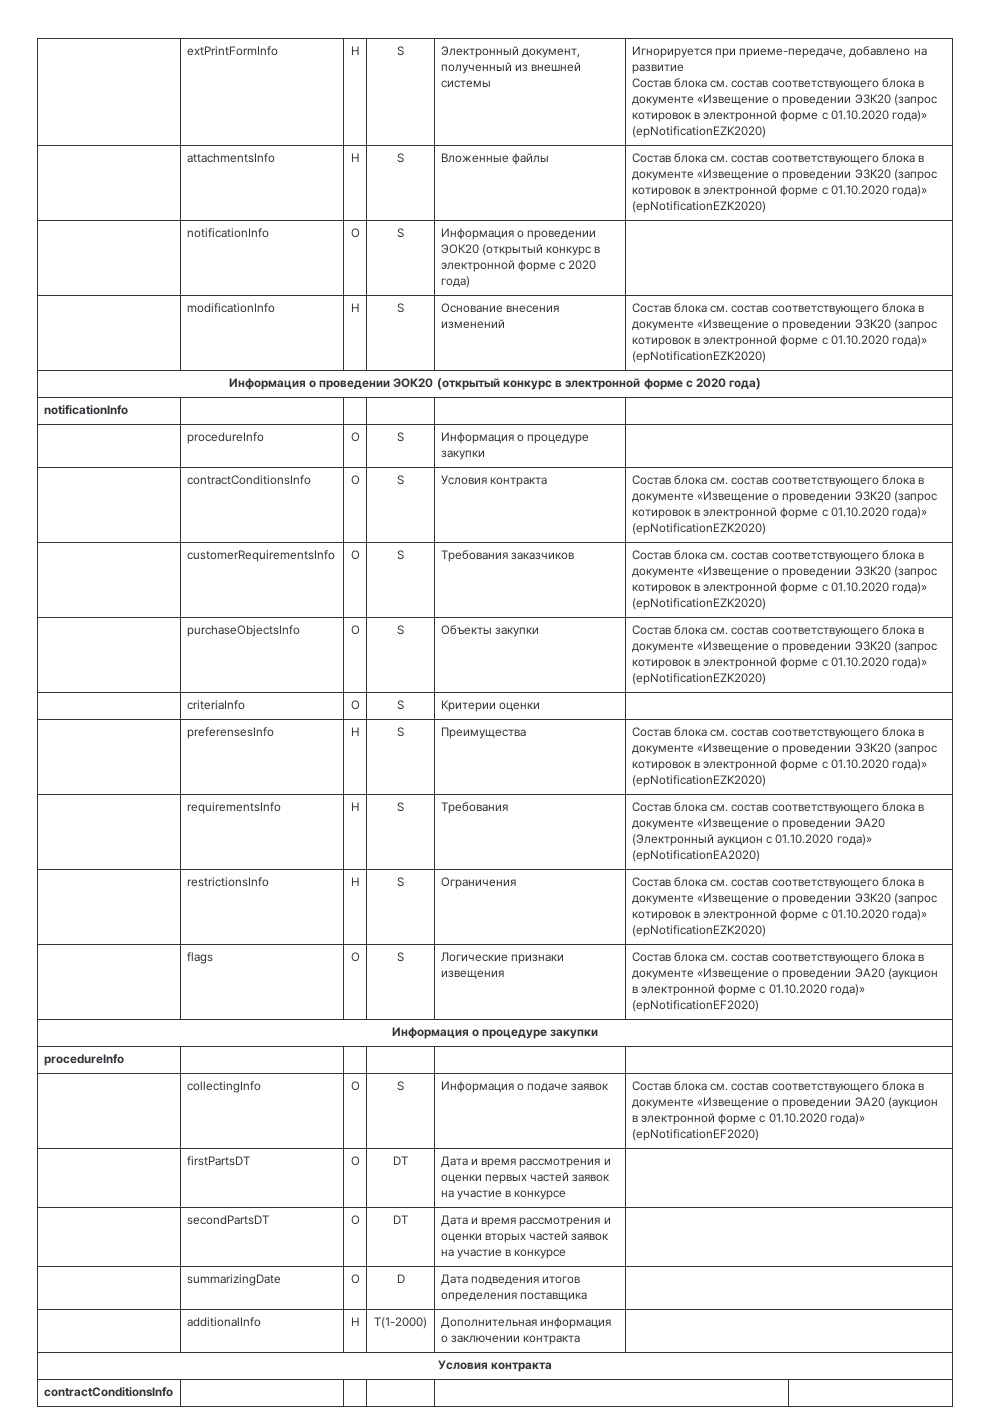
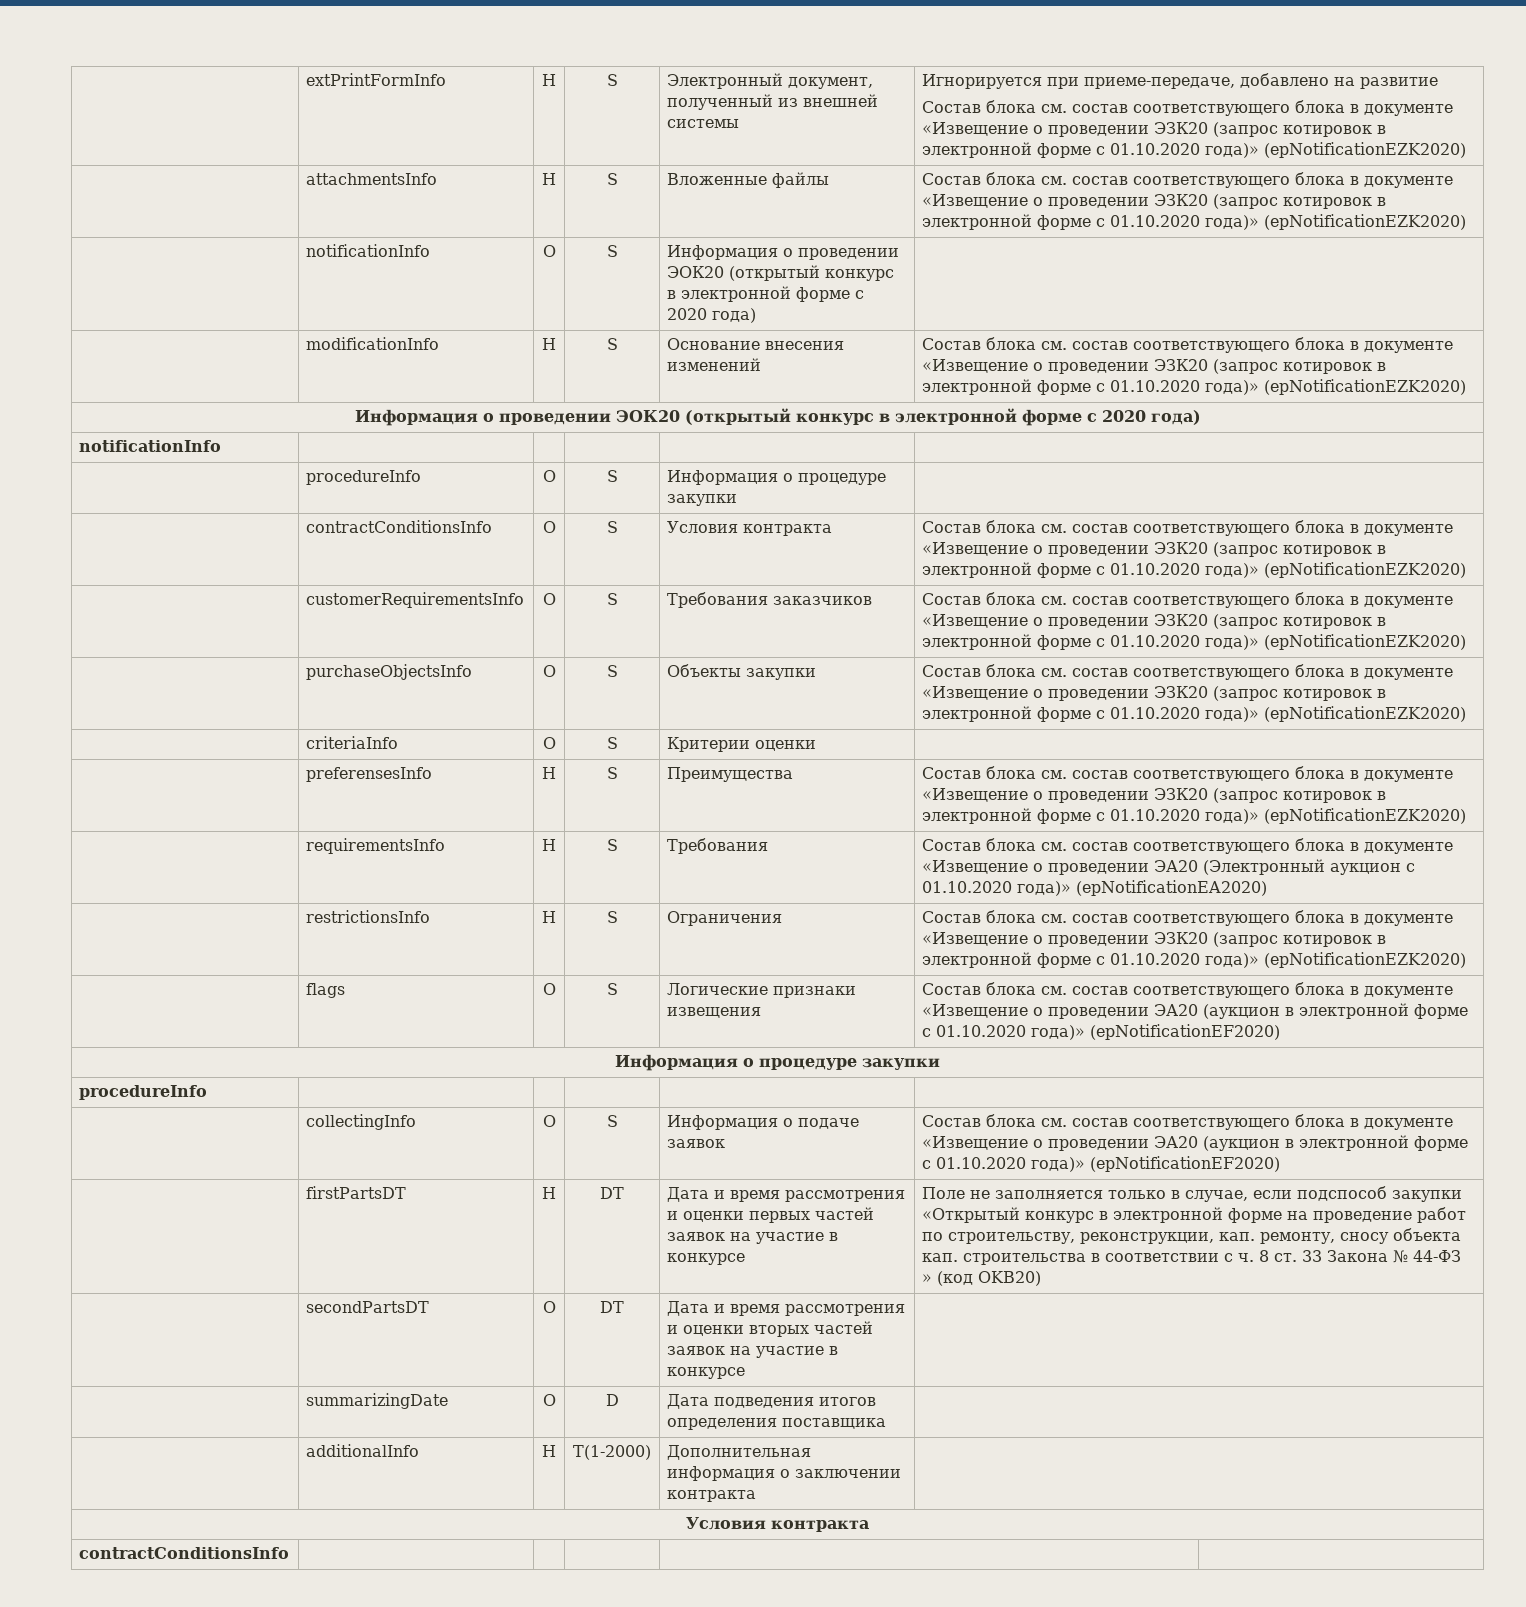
[350,1156,360,1166] О -> [542,1187,556,1199] Н
(567, 1195) none -> [922,1186,1463,1202] [922,1207,1467,1223] [922,1228,1462,1244] [922,1250,1462,1265] [922,1271,1042,1286] Поле не заполняется только в случае, если подспособ закупки «Открытый конкурс в электронной форме на проведение работ по строительству, реконструкции, кап. ремонту, сносу объекта кап. строительства в соответствии с ч. 8 ст. 33 Закона № 44-ФЗ » (код OKB20)

